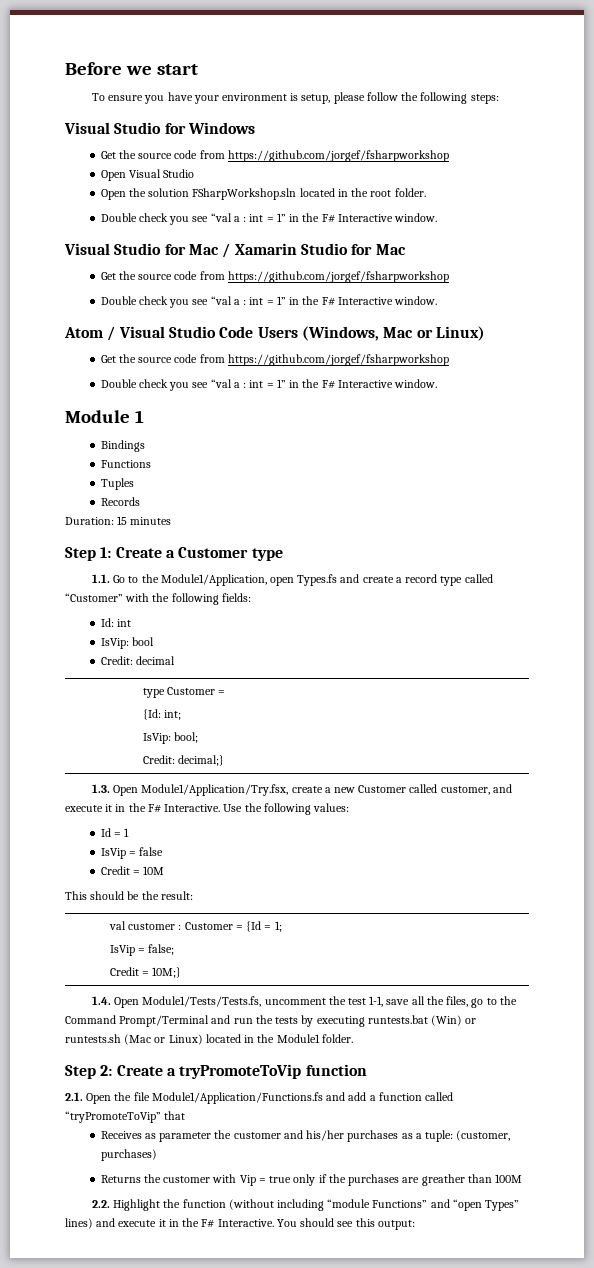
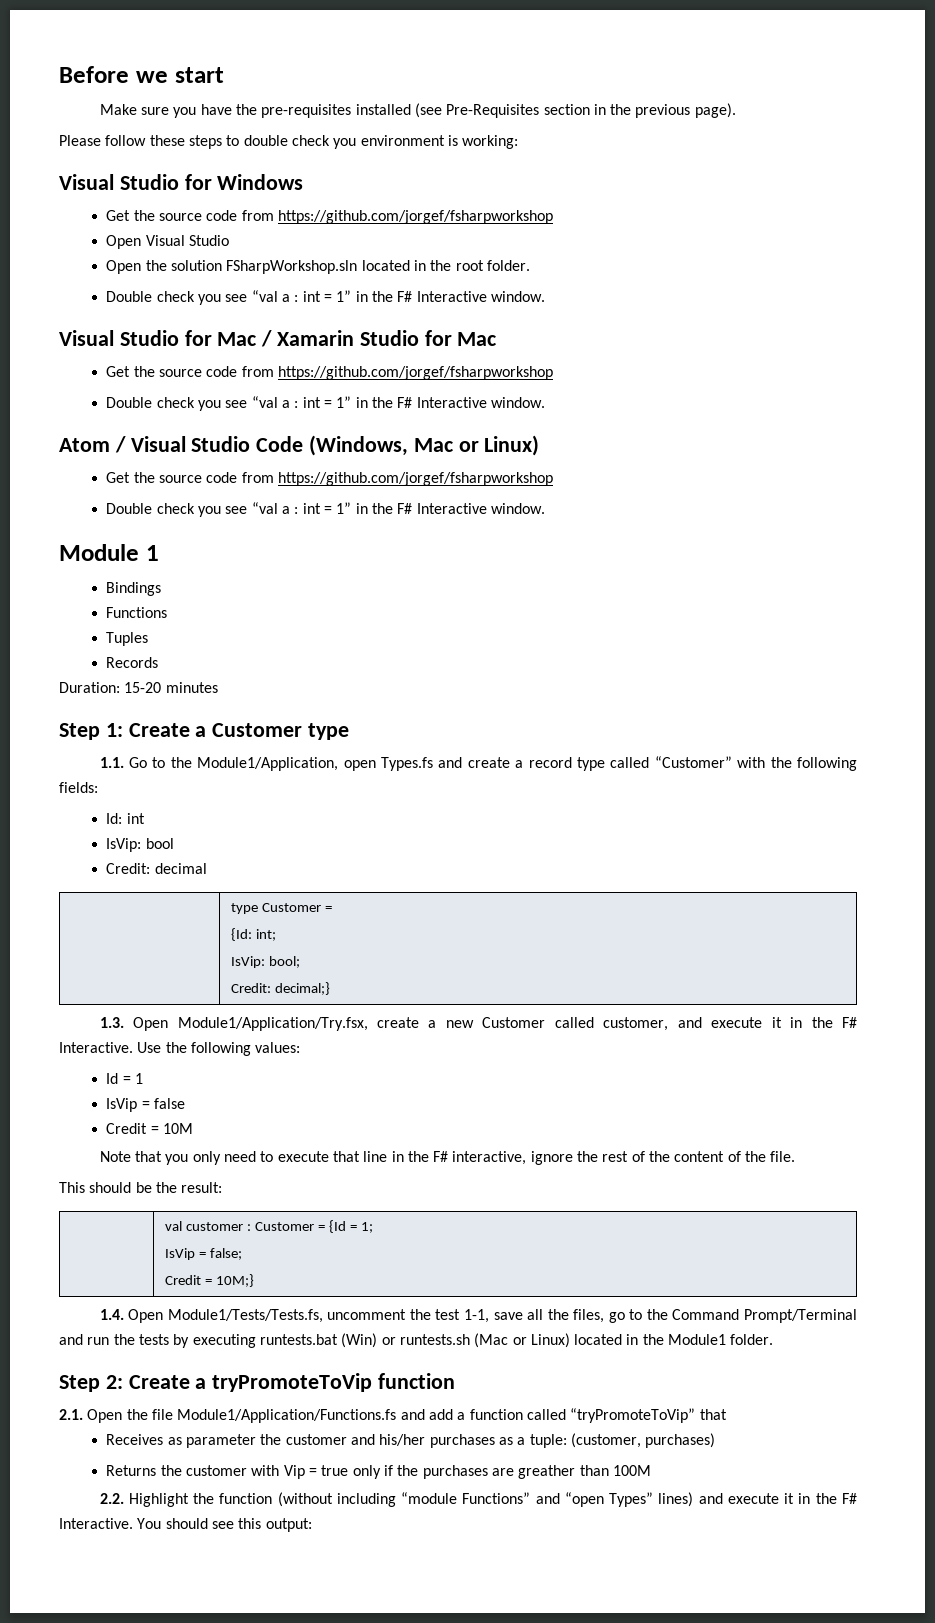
[91,92,499,104] To ensure you have your environment is setup, please follow the following steps: -> [99,103,736,118] [59,135,519,149] Make sure you have the pre-requisites installed (see Pre-Requisites section in the previous page). // Please follow these steps to double check you environment is working:
[257,327,298,338] Users -> (304, 444) none
[117,516,128,525] 15 -> [124,682,162,693] 15-20
(165, 870) none -> [99,1151,796,1165] // Note that you only need to execute that line in the F# interactive, ignore the rest of the content of the file.

